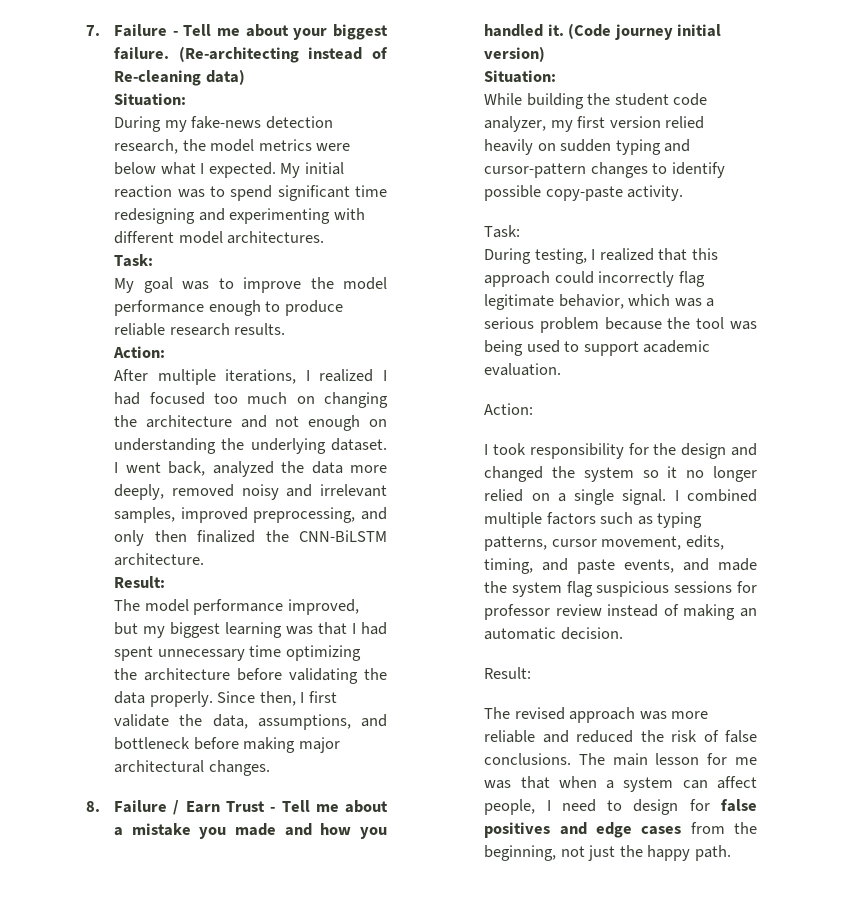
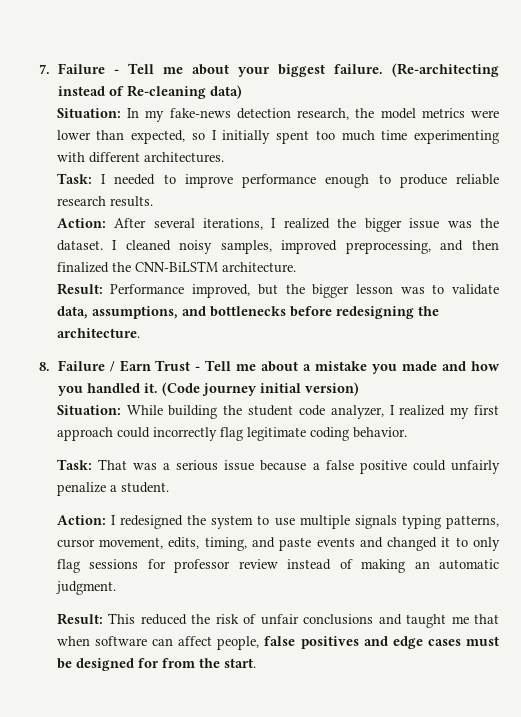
[114,116,162,132] // During -> [127,108,140,118] In
[114,162,344,178] [114,185,388,201] [114,208,225,224] below what I expected. My initial reaction was to spend significant time redesigning and -> [56,130,408,144] lower than expected, so I initially spent too much time
[178,231,223,244] model -> (140, 157) none
[114,277,388,293] // My goal was to improve the model -> [101,174,233,188] I needed to improve
[114,369,216,385] // After multiple -> [114,218,195,228] After several
[383,370,387,381] [114,392,389,408] [114,415,388,431] [114,438,387,454] [114,461,388,477] [114,484,387,500] I had focused too much on changing the architecture and not enough on understanding the underlying dataset. I went back, analyzed the data more deeply, removed noisy and irrelevant -> [337,218,499,232] [56,240,213,254] the bigger issue was the dataset. I cleaned noisy
[114,530,145,546] only -> (464, 245) none
[114,599,359,615] [114,622,387,638] [114,645,361,661] [114,668,387,684] [114,691,337,707] [114,714,387,730] [114,737,340,753] [114,760,270,776] // The model performance improved, but my biggest learning was that I had spent unnecessary time optimizing the architecture before validating the data properly. Since then, I first validate the data, assumptions, and bottleneck before making major architectural changes. -> [110,284,500,298] [56,306,439,319] [56,328,140,338] Performance improved, but the bigger lesson was to validate data, assumptions, and bottlenecks before redesigning the architecture.
(557, 76) // -> (121, 410) none
[550,116,705,132] [484,139,691,155] [484,162,725,178] [484,185,684,201] [484,225,521,238] [484,248,718,264] my first version relied heavily on sudden typing and cursor-pattern changes to identify possible copy-paste activity. // Task: // During testing, I realized that this -> [389,405,500,419] I realized my first
[558,294,715,309] [484,317,757,333] [484,340,711,356] [484,363,562,376] [484,403,534,415] [484,443,757,459] [484,466,757,482] [484,489,757,505] [484,512,653,528] behavior, which was a serious problem because the tool was being used to support academic evaluation. // Action: // I took responsibility for the design and changed the system so it no longer relied on a single signal. I combined multiple factors such as -> [309,427,407,441] [56,459,501,474] [56,482,169,496] [56,515,397,529] coding behavior. // Task: That was a serious issue because a false positive could unfairly penalize a student. // Action: I redesigned the system to use multiple signals
[624,558,757,573] [484,581,670,597] events, and made the system flag suspicious -> [316,537,501,551] [56,559,80,573] events and changed it to only flag
[560,627,623,640] [484,667,532,679] [484,707,709,723] [484,730,757,743] [484,753,757,766] [484,776,757,792] [484,799,710,815] decision. // Result: // The revised approach was more reliable and reduced the risk of false conclusions. The main lesson for me was that when a system can affect people, I need to design for -> [55,581,116,595] [56,613,500,628] [56,636,260,650] judgment. // Result: This reduced the risk of unfair conclusions and taught me that when software can affect people,
[690,822,757,834] [484,845,731,861] from the beginning, not just the happy path. -> [466,636,500,646] [56,658,256,671] must be designed for from the start.

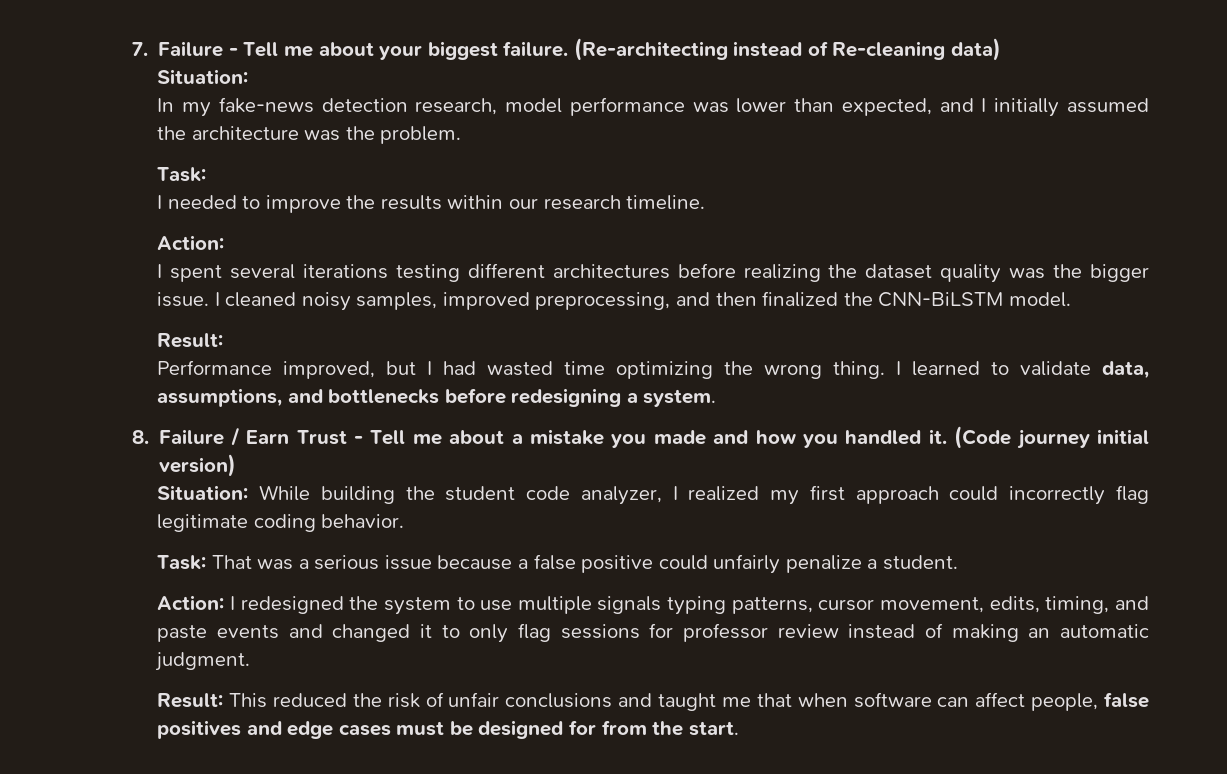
(121, 113) none -> (249, 76) //
[355,108,500,119] the model metrics were -> [505,97,729,116] model performance was
[191,133,205,140] so -> [939,98,974,112] and
[276,130,499,144] [56,152,224,163] [56,173,92,184] spent too much time experimenting with different architectures. // Task: -> [1066,98,1149,113] [157,126,462,144] [157,167,207,182] assumed the architecture was the problem. // Task: //
[242,174,500,188] [56,196,153,207] [56,218,499,232] [56,240,103,251] performance enough to produce reliable research results. // Action: After several iterations, I realized the bigger issue was the dataset. -> [346,195,706,210] [157,235,225,250] [157,263,1150,283] [157,292,210,307] the results within our research timeline. // Action: // I spent several iterations testing different architectures before realizing the dataset quality was the bigger issue.
[221,262,296,273] [56,283,103,295] architecture. // Result: -> [1008,292,1071,307] [157,333,224,348] model. // Result: //
[285,284,425,298] the bigger lesson was -> [427,361,981,379] I had wasted time optimizing the wrong thing. I learned
[417,306,439,316] [56,328,140,338] the architecture. -> [626,389,717,407] a system.

